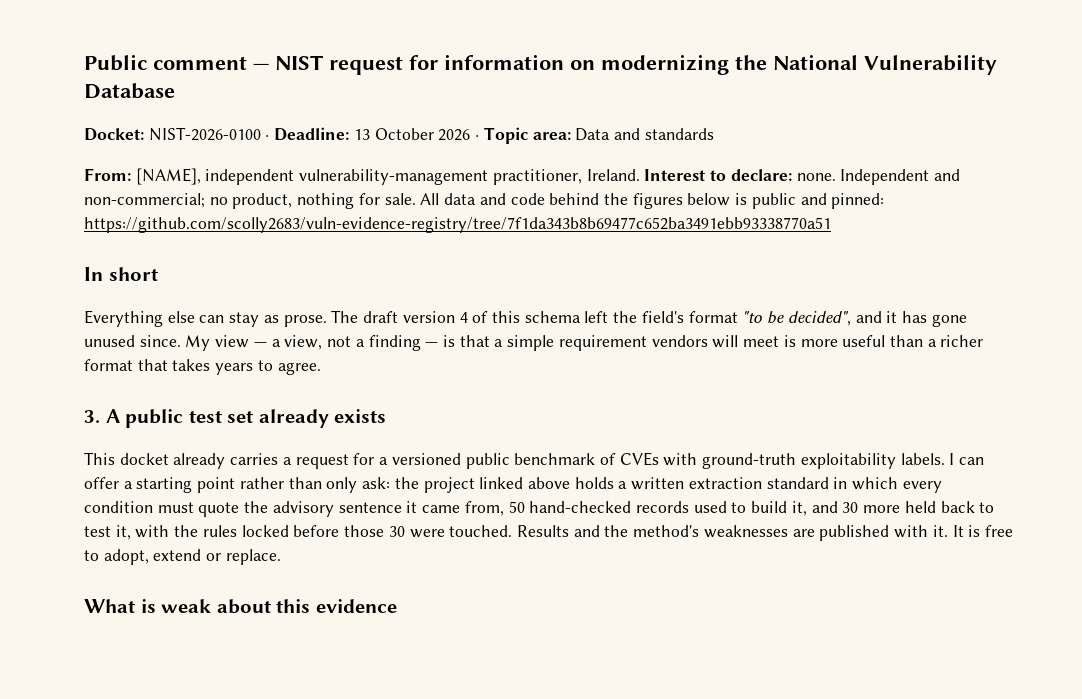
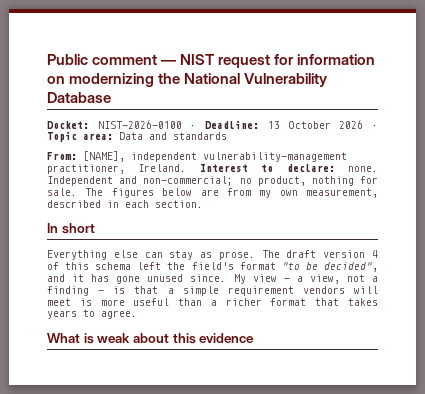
[420,193,885,209] [84,217,831,233] All data and code behind the figures below is public and pinned: https://github.com/scolly2683/vuln-evidence-registry/tree/7f1da343b8b69477c652ba3491ebb93338770a51 -> [85,188,378,198] [47,200,203,208] The figures below are from my own measurement, described in each section.
[84,409,387,428] [84,452,985,469] [84,477,942,493] [84,501,995,517] [84,525,1013,541] [84,549,281,565] // 3. A public test set already exists // This docket already carries a request for a versioned public benchmark of CVEs with ground-truth exploitability labels. I can offer a starting point rather than only ask: the project linked above holds a written extraction standard in which every condition must quote the advisory sentence it came from, 50 hand-checked records used to build it, and 30 more held back to test it, with the rules locked before those 30 were touched. Results and the method's weaknesses are published with it. It is free to adopt, extend or replace. -> (137, 314) none

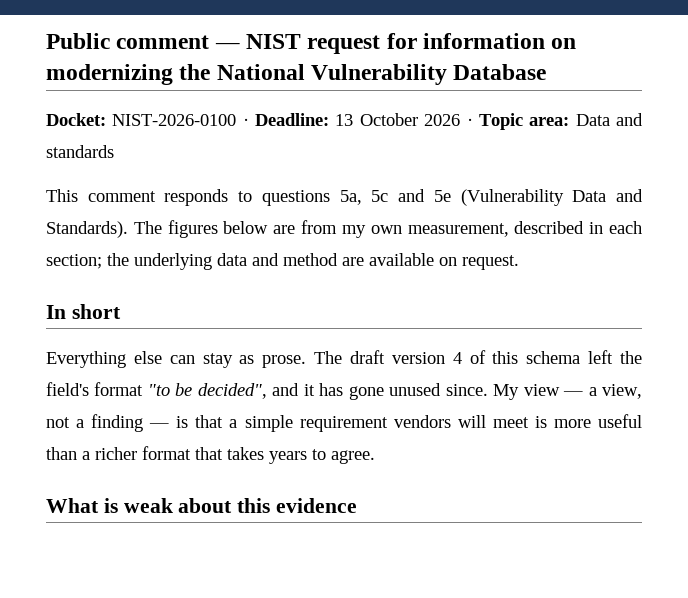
[47,151,347,162] [47,164,378,174] [47,176,378,186] [47,188,77,196] From: [NAME], independent vulnerability-management practitioner, Ireland. Interest to declare: none. Independent and non-commercial; no product, nothing for sale. -> [46,189,644,206] [46,221,128,238] This comment responds to questions 5a, 5c and 5e (Vulnerability Data and Standards).
[155,200,203,208] section. -> [46,253,519,270] section; the underlying data and method are available on request.

